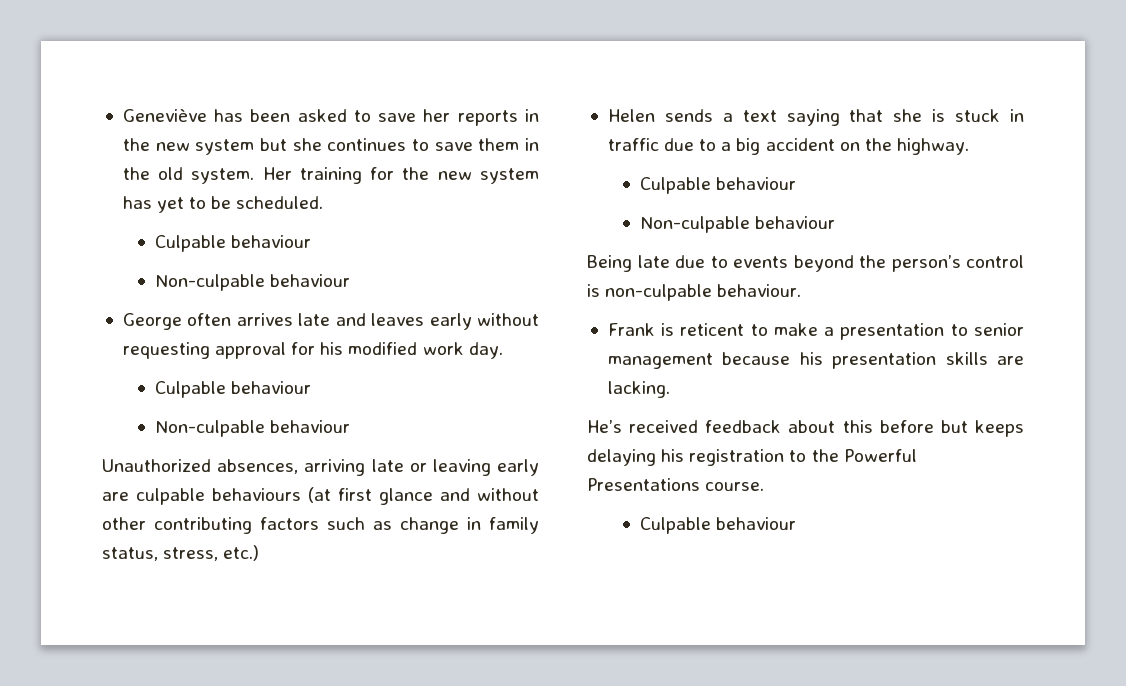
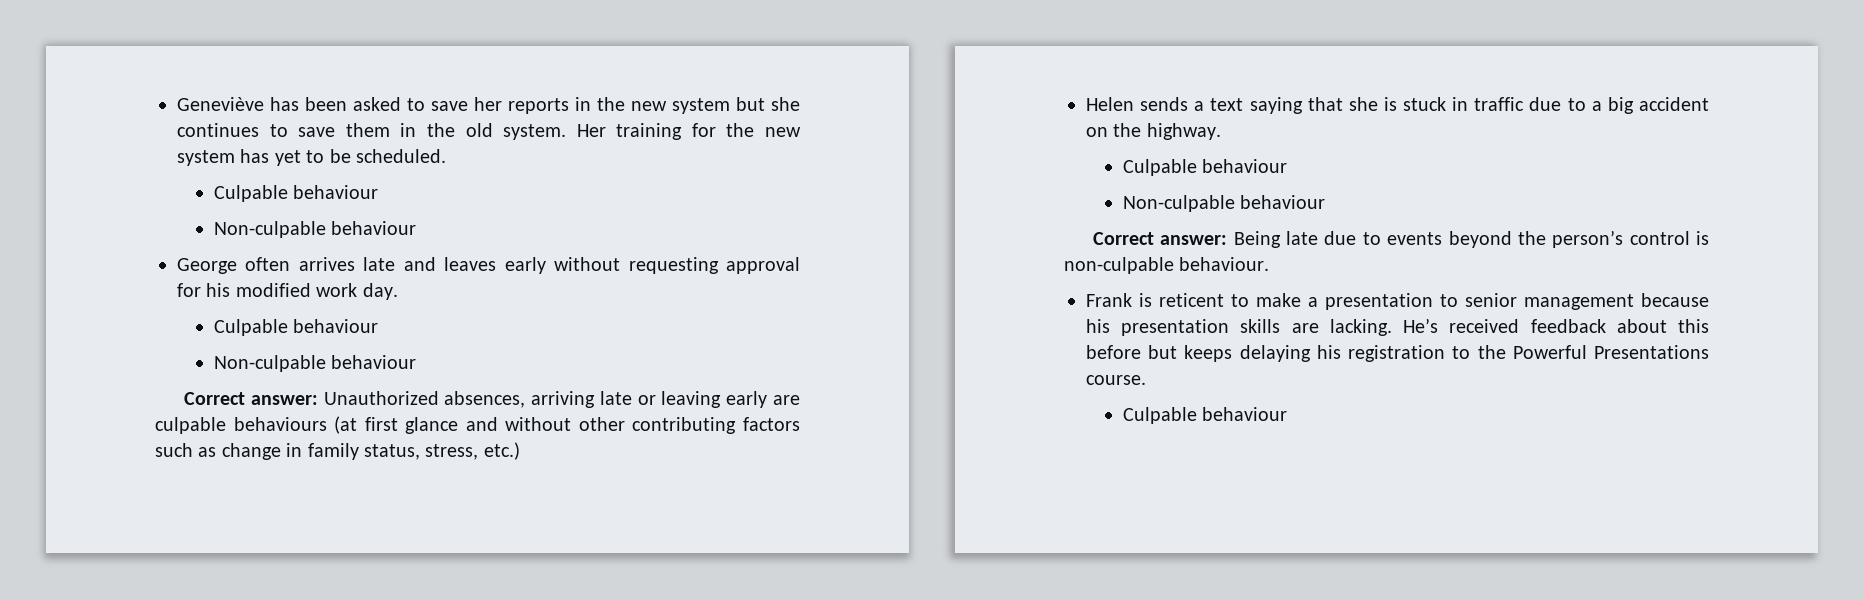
(350, 426) none -> [184,392,318,405] Correct answer:
(835, 222) none -> [1093,232,1228,245] Correct answer:
(670, 389) // -> (1392, 327) none

